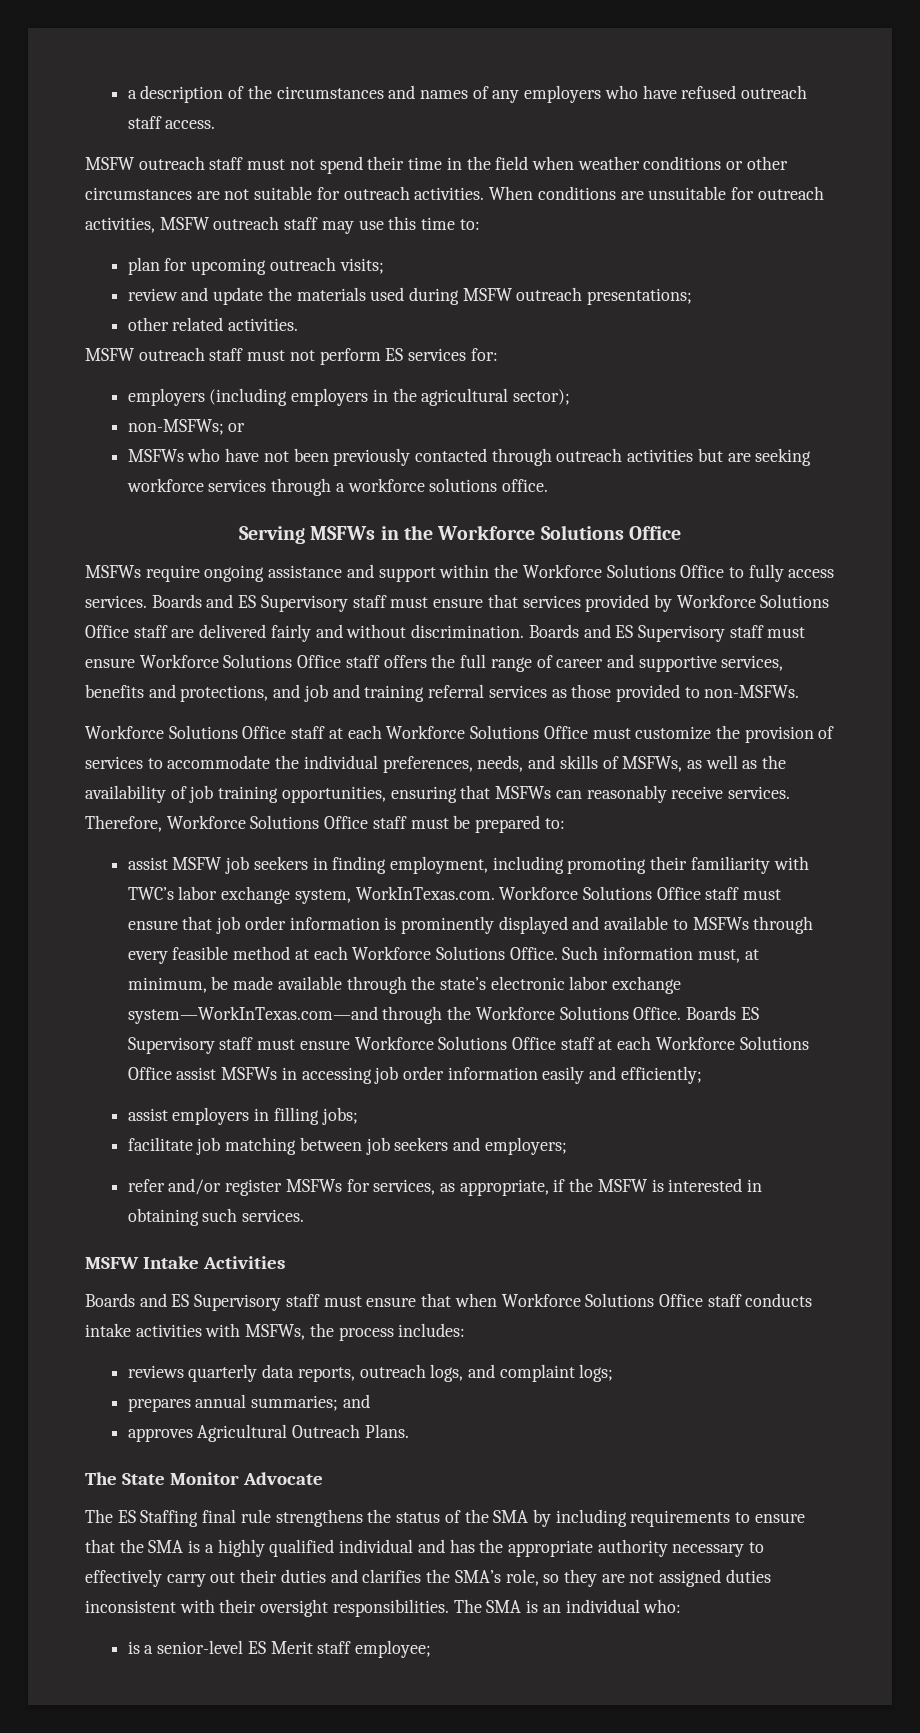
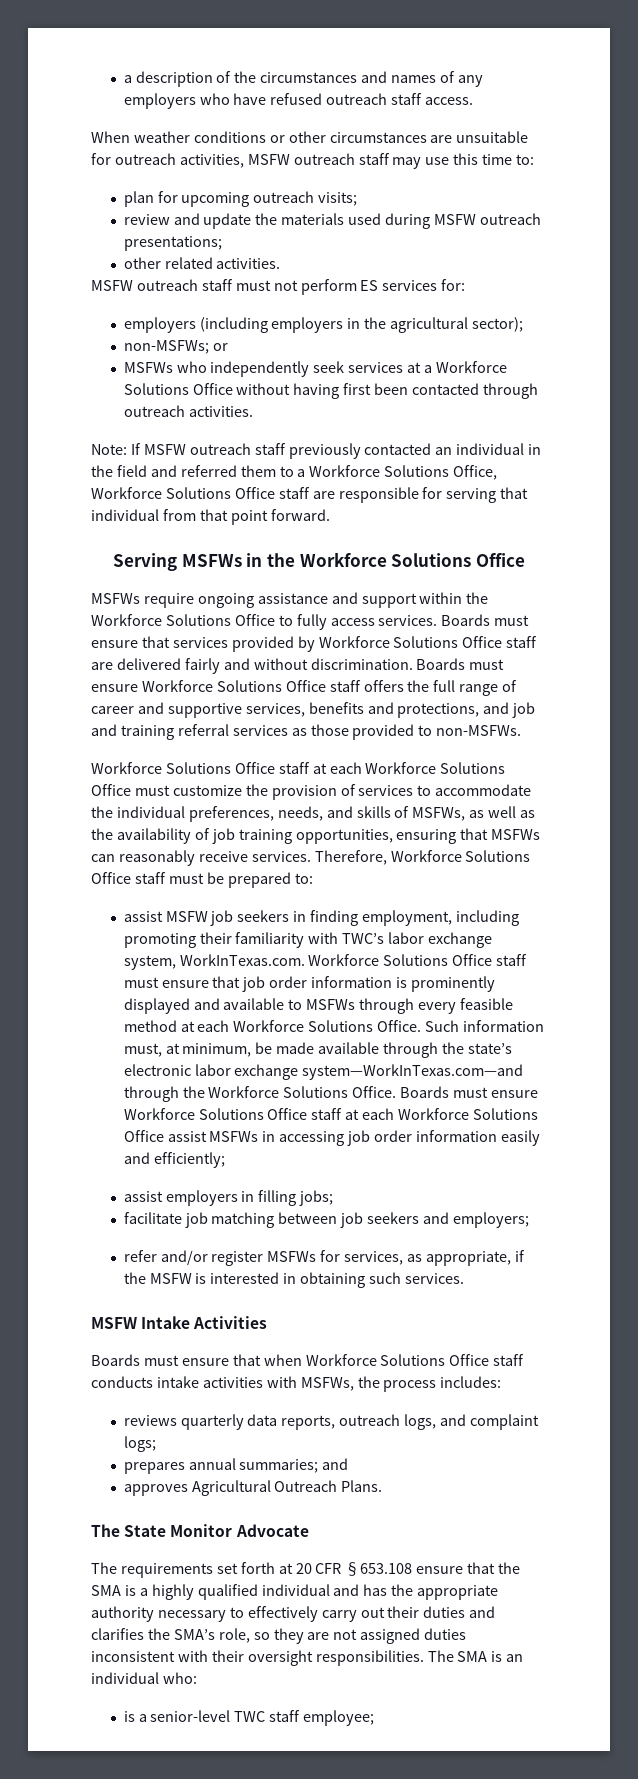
[85,156,574,174] MSFW outreach staff must not spend their time in the field when -> [91,131,130,143] When
[224,186,644,200] not suitable for outreach activities. When conditions are -> (453, 139) none
[225,448,812,466] [126,478,548,496] have not been previously contacted through outreach activities but are seeking workforce services through a workforce solutions office. -> [210,361,508,377] [123,383,539,399] [123,405,253,417] [91,443,542,459] [91,465,498,480] [91,487,529,503] [91,509,330,525] independently seek services at a Workforce Solutions Office without having first been contacted through outreach activities. // Note: If MSFW outreach staff previously contacted an individual in the field and referred them to a Workforce Solutions Office, Workforce Solutions Office staff are responsible for serving that individual from that point forward.
[206,594,387,612] and ES Supervisory staff -> (491, 620) none
[583,624,764,642] and ES Supervisory staff -> (466, 664) none
[740,1007,759,1020] [127,1037,254,1054] ES Supervisory staff -> (450, 1092) none
[139,1293,320,1311] and ES Supervisory staff -> (140, 1360) none
[117,1509,751,1527] ES Staffing final rule strengthens the status of the SMA by including requirements to -> [120,1562,413,1578] requirements set forth at 20 CFR §653.108
[247,1641,313,1654] ES Merit -> [234,1711,266,1722] TWC

